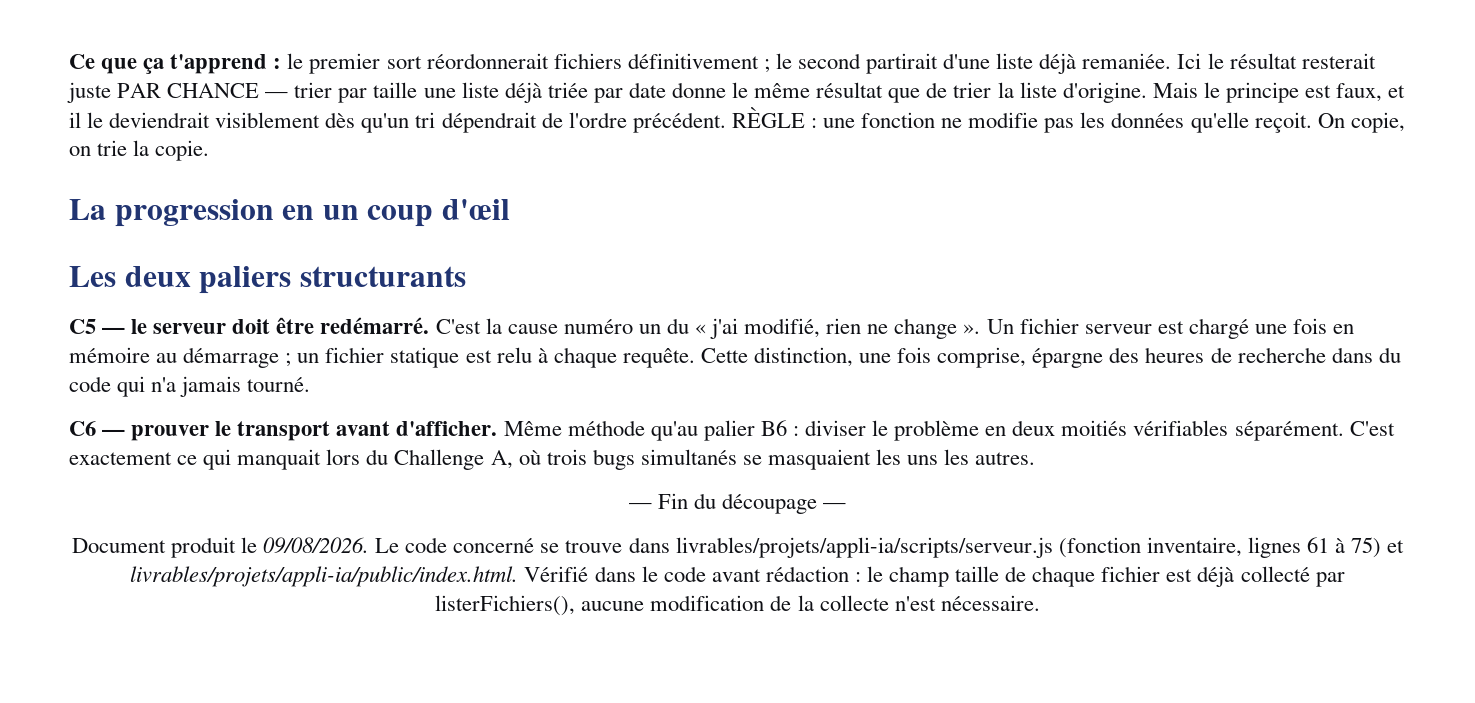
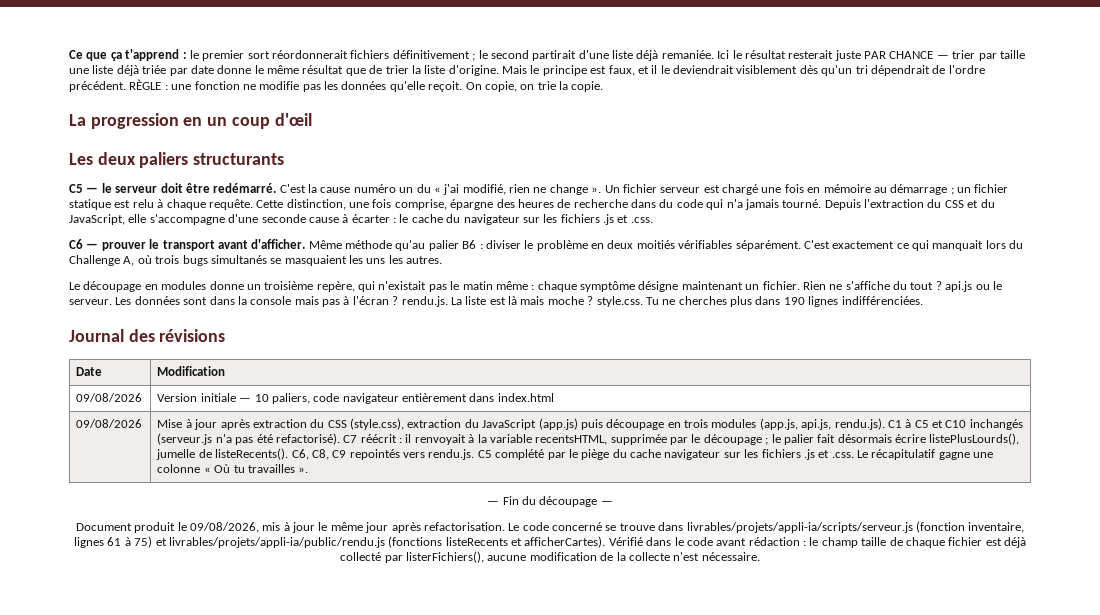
(311, 384) none -> [824,199,995,210] [69,214,653,225] Depuis l'extraction du CSS et du JavaScript, elle s'accompagne d'une seconde cause à écarter : le cache du navigateur sur les fichiers .js et .css.
(1036, 458) none -> [69,281,1002,292] [69,296,923,307] [69,329,226,342] [76,367,103,376] [157,366,226,376] [76,393,143,402] [157,393,554,404] [76,419,143,428] [157,418,1023,430] [157,433,1020,445] [156,448,994,460] [157,464,309,473] // Le découpage en modules donne un troisième repère, qui n'existait pas le matin même : chaque symptôme désigne maintenant un fichier. Rien ne s'affiche du tout ? api.js ou le serveur. Les données sont dans la console mais pas à l'écran ? rendu.js. La liste est là mais moche ? style.css. Tu ne cherches plus dans 190 lignes indifférenciées. // Journal des révisions // Date | Modification // 09/08/2026 | Version initiale — 10 paliers, code navigateur entièrement dans index.html // 09/08/2026 | Mise à jour après extraction du CSS (style.css), extraction du JavaScript (app.js) puis découpage en trois modules (app.js, api.js, rendu.js). C1 à C5 et C10 inchangés (serveur.js n'a pas été refactorisé). C7 réécrit : il renvoyait à la variable recentsHTML, supprimée par le découpage ; le palier fait désormais écrire listePlusLourds(), jumelle de listeRecents(). C6, C8, C9 repointés vers rendu.js. C5 complété par le piège du cache navigateur sur les fichiers .js et .css. Le récapitulatif gagne une colonne « Où tu travailles ».
[263,537,370,553] 09/08/2026. -> [189,522,505,533] 09/08/2026, mis à jour le même jour après refactorisation.
[130,566,519,587] livrables/projets/appli-ia/public/index.html. -> [168,536,606,548] livrables/projets/appli-ia/public/rendu.js (fonctions listeRecents et afficherCartes).

